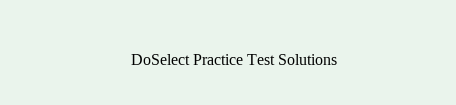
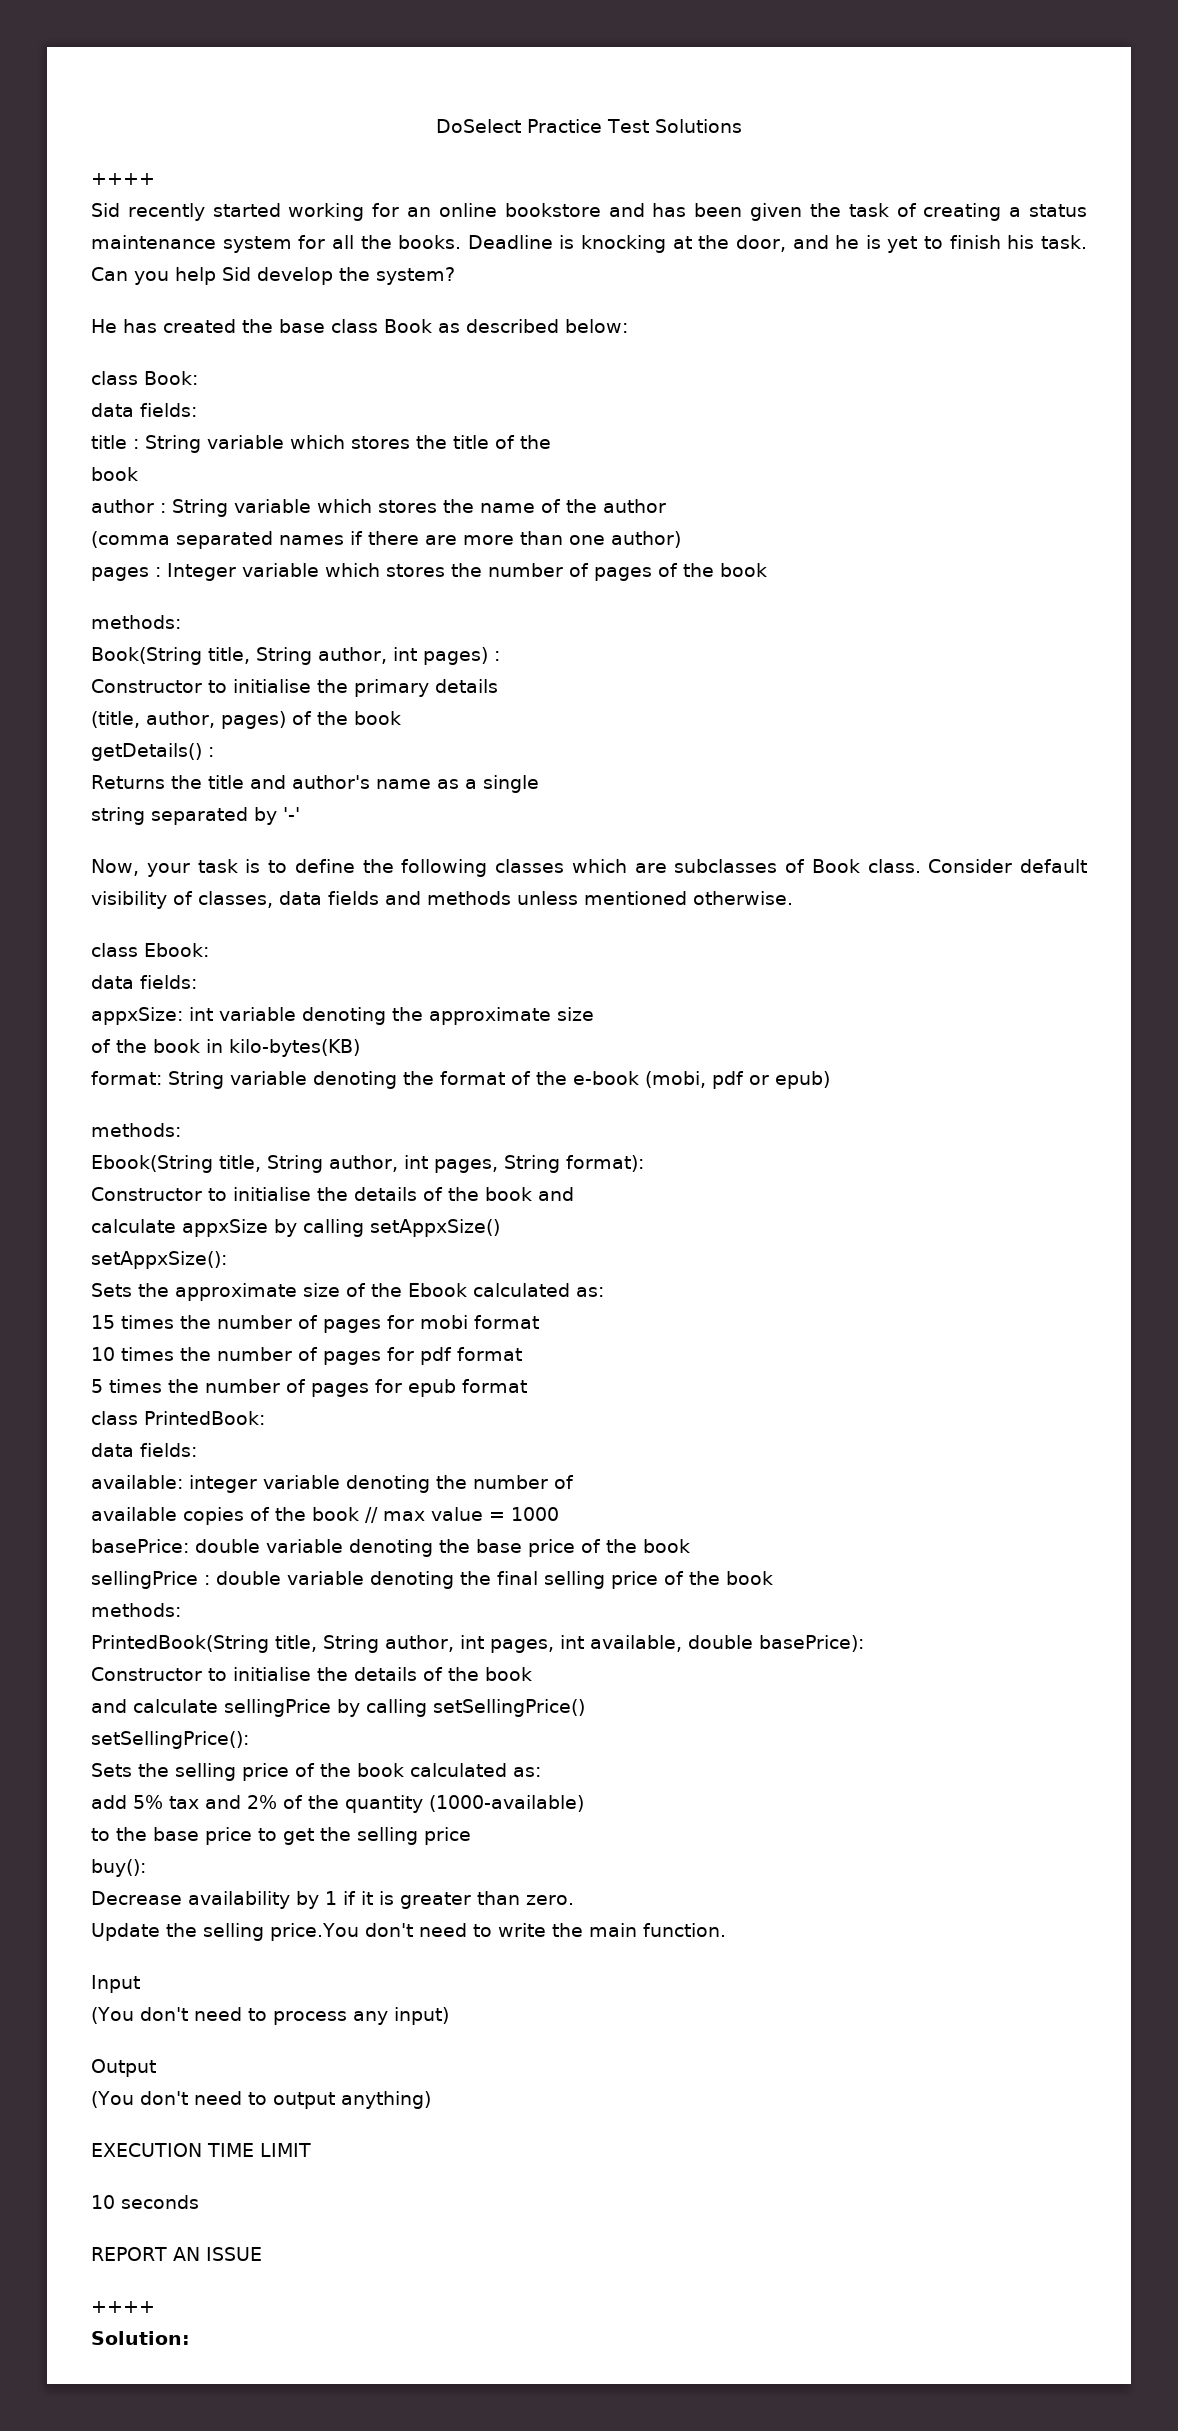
(338, 59) none -> [91,173,155,185] [91,203,1088,221] [91,235,1088,253] [91,267,455,285] [91,319,628,333] [91,371,198,385] [91,403,197,417] [91,435,551,453] [91,467,138,481] [91,499,666,517] [91,531,681,549] [91,563,767,581] [91,615,181,629] [91,647,500,665] [91,679,498,697] [91,711,401,729] [91,743,214,761] [91,775,539,793] [91,807,300,825] [91,859,1087,877] [91,891,793,909] [91,943,209,957] [91,975,197,989] [91,1007,594,1025] [91,1039,360,1057] [91,1071,830,1089] [91,1123,181,1137] [91,1155,644,1173] [91,1187,574,1201] [91,1219,500,1237] [91,1251,227,1269] [91,1283,604,1301] [91,1315,539,1333] [91,1347,522,1365] [91,1379,527,1397] [91,1411,265,1425] [91,1443,197,1457] [91,1475,574,1493] [91,1507,559,1525] [91,1539,690,1557] [91,1571,773,1589] [91,1603,181,1617] [91,1635,864,1653] [91,1667,532,1681] [91,1699,585,1717] [91,1731,249,1749] [91,1763,541,1781] [91,1795,584,1813] [91,1827,471,1845] [91,1859,146,1877] [91,1891,574,1909] [91,1923,726,1941] [91,1975,140,1993] [91,2007,449,2025] [91,2059,156,2077] [91,2091,431,2109] [91,2143,311,2157] [91,2195,199,2209] [91,2247,262,2261] [91,2301,155,2313] [91,2331,190,2345] // ++++ // Sid recently started working for an online bookstore and has been given the task of creating a status maintenance system for all the books. Deadline is knocking at the door, and he is yet to finish his task. Can you help Sid develop the system? // He has created the base class Book as described below: // class Book: // data fields: // title : String variable which stores the title of the // book // author : String variable which stores the name of the author // (comma separated names if there are more than one author) // pages : Integer variable which stores the number of pages of the book // methods: // Book(String title, String author, int pages) : // Constructor to initialise the primary details // (title, author, pages) of the book // getDetails() : // Returns the title and author's name as a single // string separated by '-' // Now, your task is to define the following classes which are subclasses of Book class. Consider default visibility of classes, data fields and methods unless mentioned otherwise. // class Ebook: // data fields: // appxSize: int variable denoting the approximate size // of the book in kilo-bytes(KB) // format: String variable denoting the format of the e-book (mobi, pdf or epub) // methods: // Ebook(String title, String author, int pages, String format): // Constructor to initialise the details of the book and // calculate appxSize by calling setAppxSize() // setAppxSize(): // Sets the approximate size of the Ebook calculated as: // 15 times the number of pages for mobi format // 10 times the number of pages for pdf format // 5 times the number of pages for epub format // class PrintedBook: // data fields: // available: integer variable denoting the number of // available copies of the book // max value = 1000 // basePrice: double variable denoting the base price of the book // sellingPrice : double variable denoting the final selling price of the book // methods: // PrintedBook(String title, String author, int pages, int available, double basePrice): // Constructor to initialise the details of the book // and calculate sellingPrice by calling setSellingPrice() // setSellingPrice(): // Sets the selling price of the book calculated as: // add 5% tax and 2% of the quantity (1000-available) // to the base price to get the selling price // buy(): // Decrease availability by 1 if it is greater than zero. // Update the selling price.You don't need to write the main function. // Input // (You don't need to process any input) // Output // (You don't need to output anything) // EXECUTION TIME LIMIT // 10 seconds // REPORT AN ISSUE // ++++ // Solution:

